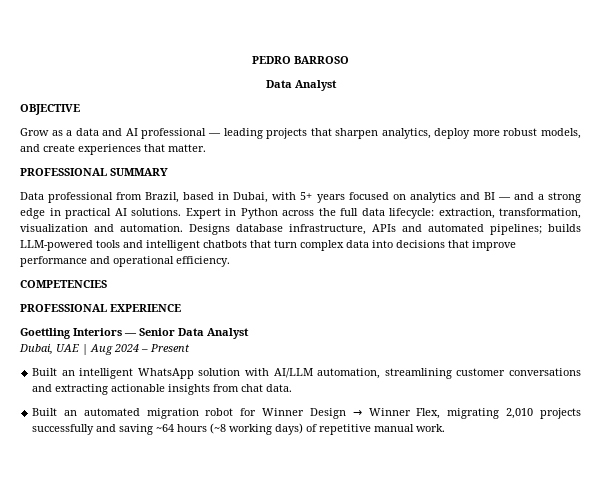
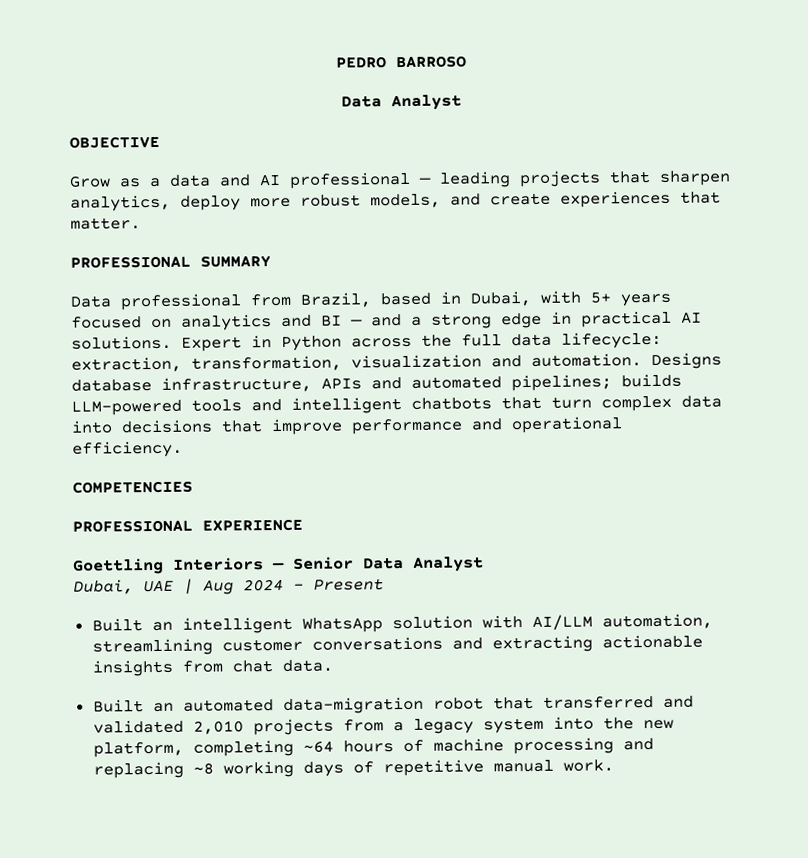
[146,408,582,419] [32,423,304,435] migration robot for Winner Design → Winner Flex, migrating 2,010 projects successfully and saving ~64 hours (~8 working days) -> [282,695,694,714] [92,716,674,736] [92,737,654,758] [92,760,344,779] data-migration robot that transferred and validated 2,010 projects from a legacy system into the new platform, completing ~64 hours of machine processing and replacing ~8 working days

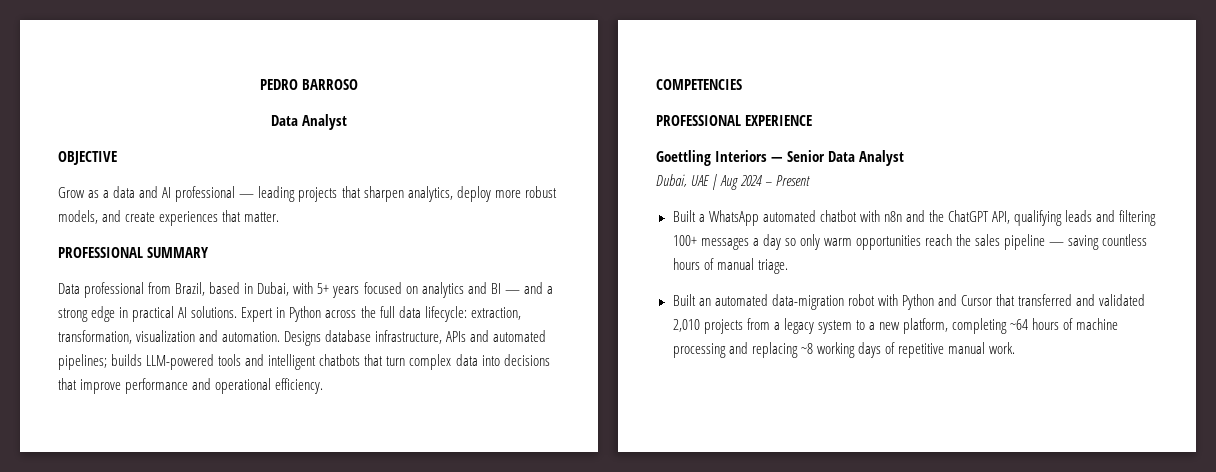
[151,613,713,634] [91,634,703,656] [91,659,333,677] an intelligent WhatsApp solution with AI/LLM automation, streamlining customer conversations and extracting actionable insights from chat data. -> [698,210,1157,226] [672,234,1148,250] [672,258,788,274] a WhatsApp automated chatbot with n8n and the ChatGPT API, qualifying leads and filtering 100+ messages a day so only warm opportunities reach the sales pipeline — saving countless hours of manual triage.
(484, 703) none -> [877,294,992,310] with Python and Cursor
[552,716,634,730] into the -> [855,320,875,330] to a

